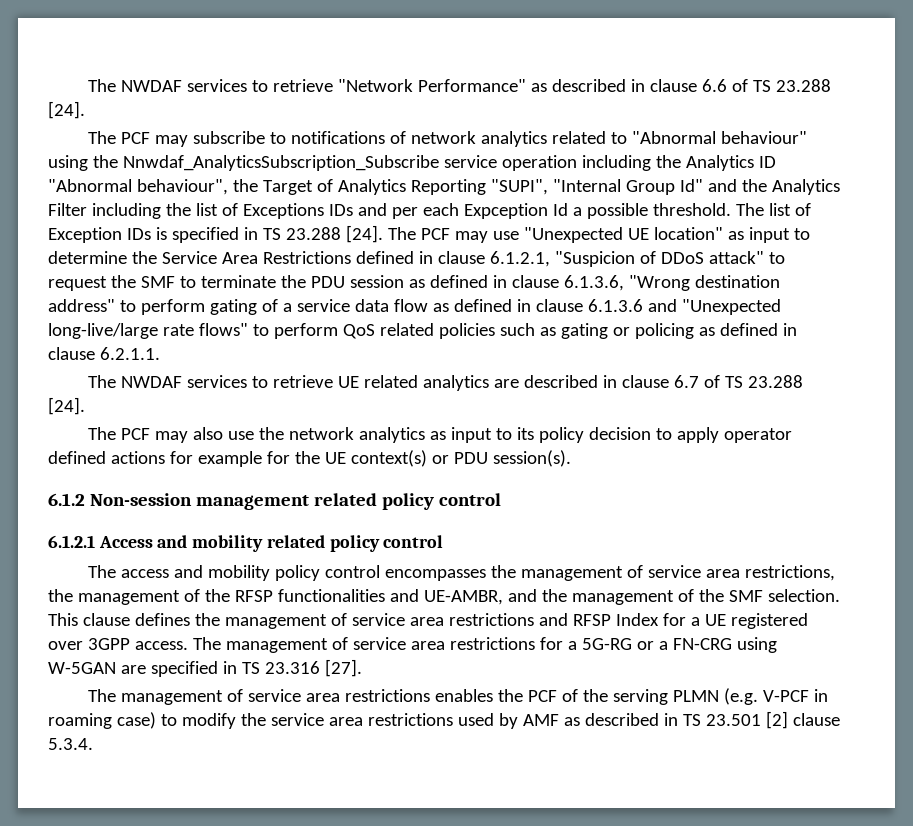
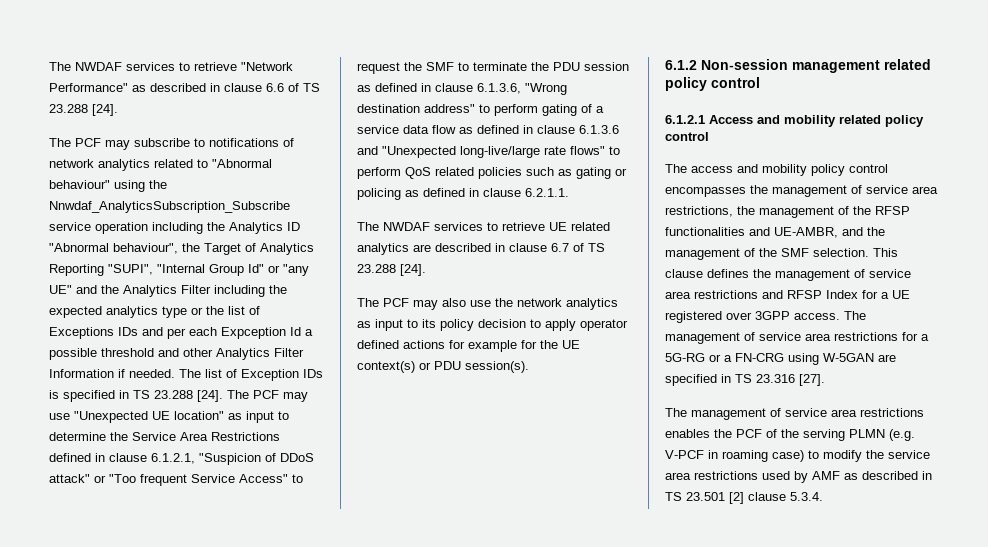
(703, 185) none -> [268,264,309,276] [49,285,72,294] or "any UE"
(191, 209) none -> [49,306,224,318] expected analytics type or the
[652,203,731,216] threshold. -> [101,348,304,360] [49,369,175,378] threshold and other Analytics Filter Information if needed.
(764, 257) none -> [94,474,288,486] or "Too frequent Service Access"

